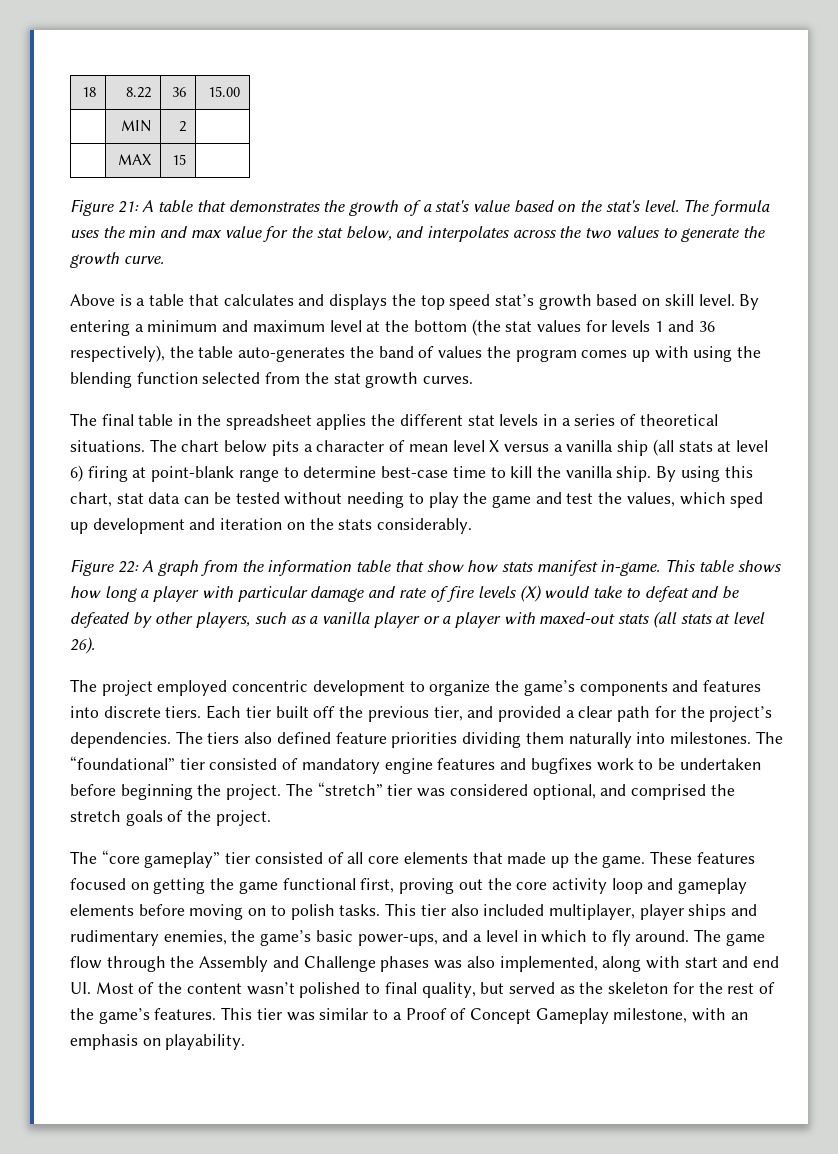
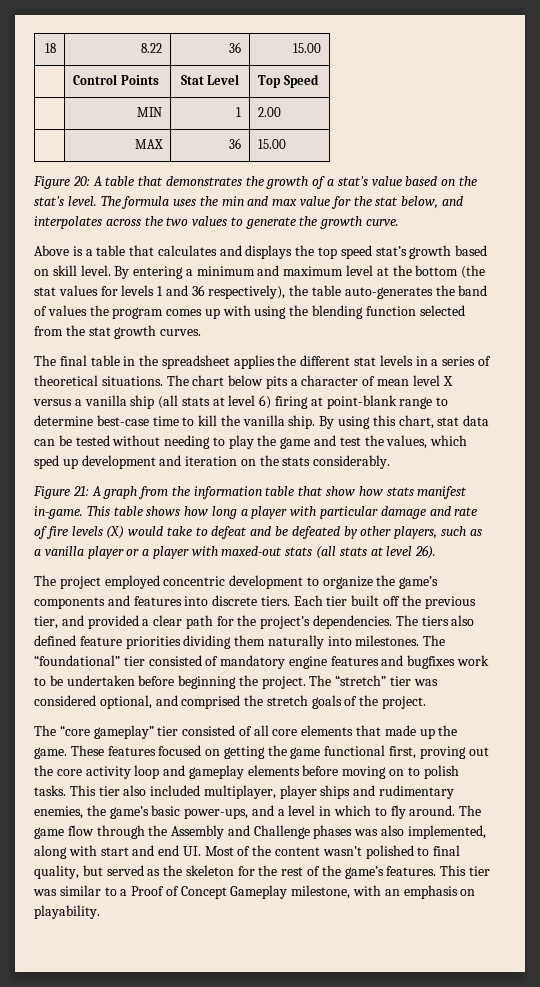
(240, 91) none -> [73,74,159,85] [180,74,240,85] [258,74,319,88] // | Control Points | Stat Level | Top Speed
[178,121,186,132] 2 | -> [235,107,241,117] [258,107,282,117] 1 | 2.00
[171,154,186,165] [70,199,139,216] 15 | // Figure 21: -> [228,138,241,149] [258,139,287,149] [33,176,90,189] 36 | 15.00 // Figure 20:
[117,561,139,573] 22: -> [72,486,89,496] 21:

